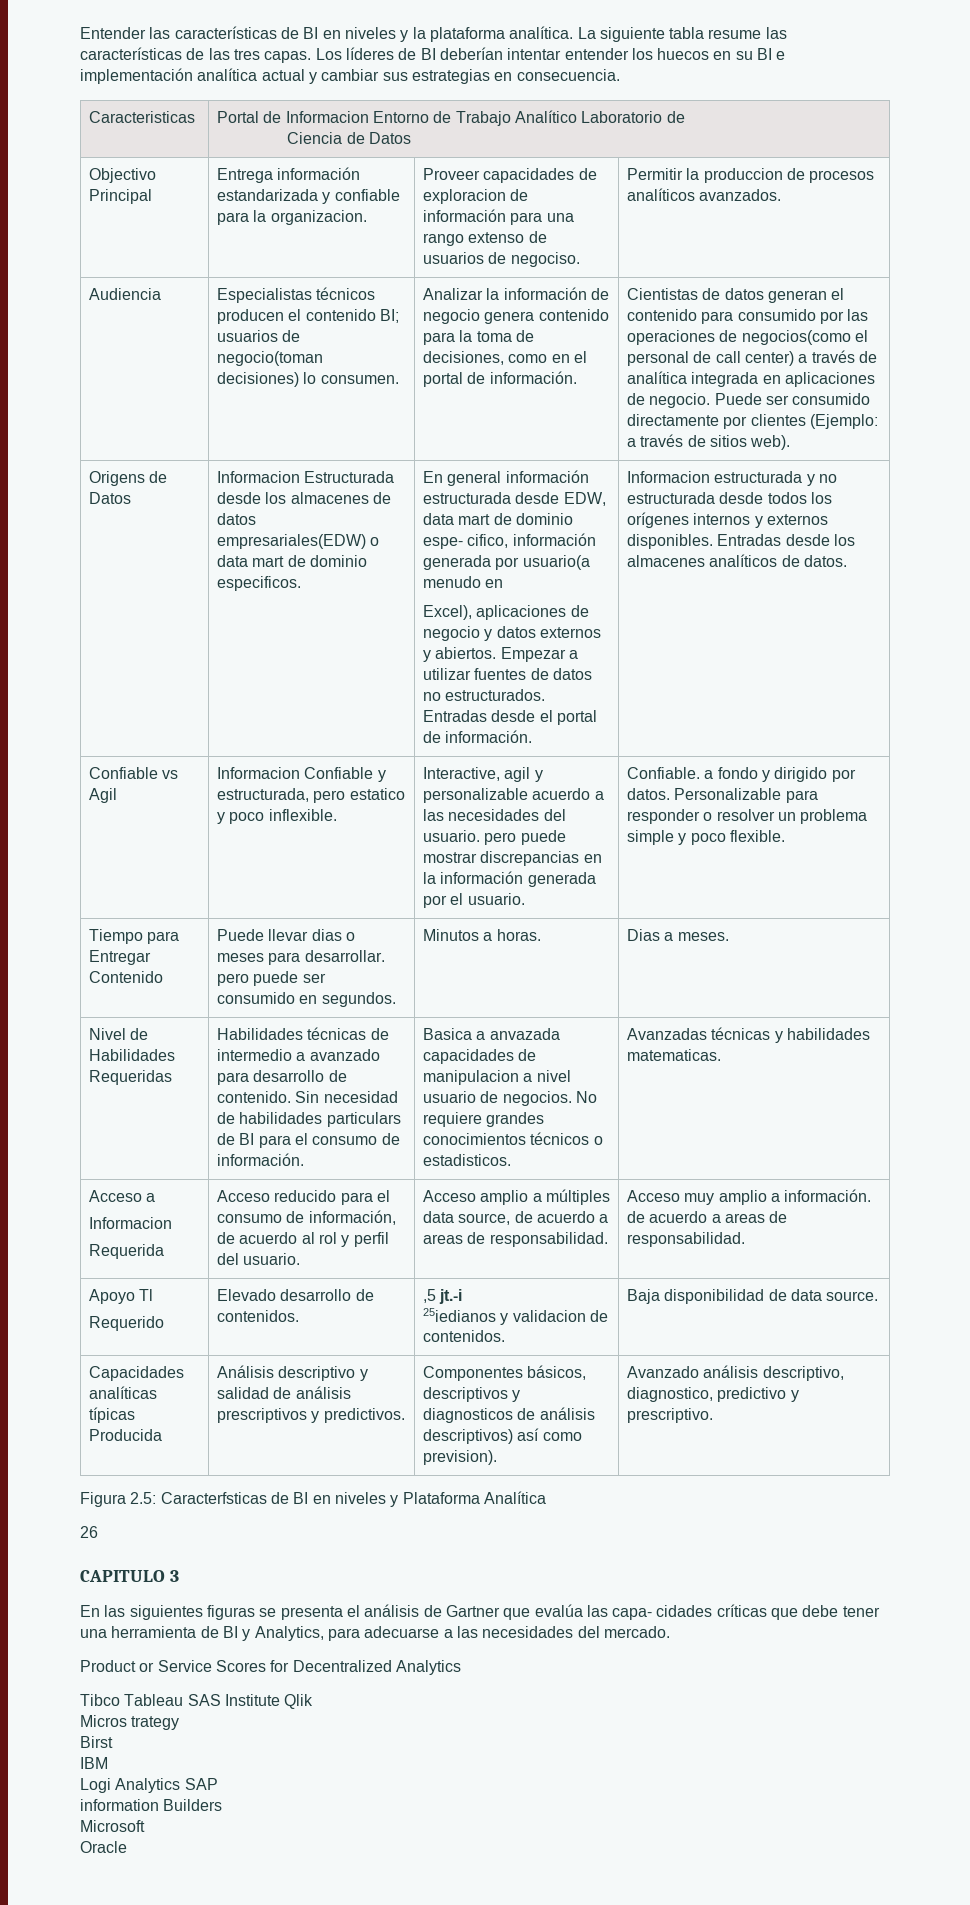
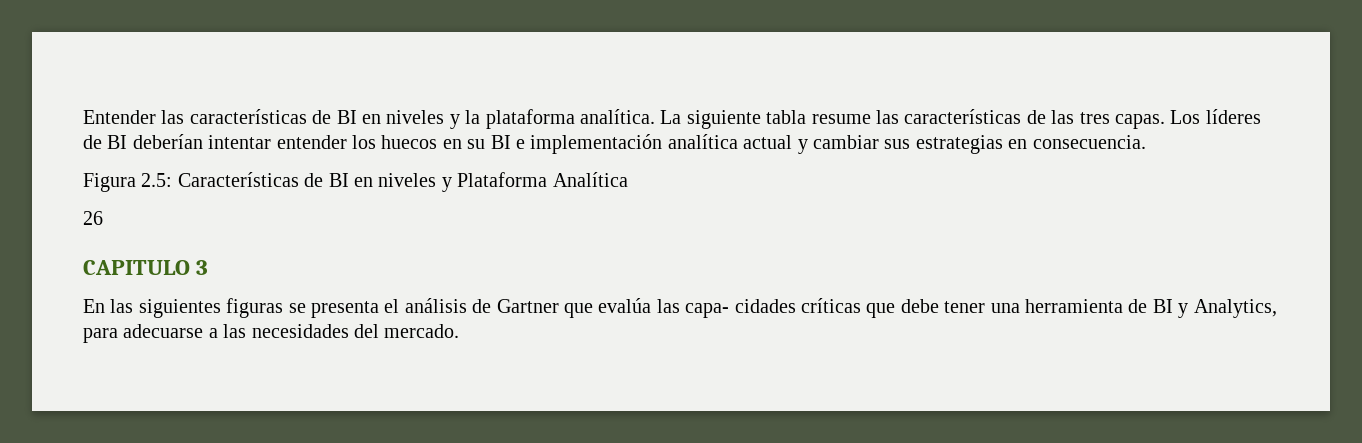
[88,111,195,123] [216,110,685,126] [287,132,412,144] [88,168,156,183] [88,189,152,204] [216,167,361,183] [216,189,400,204] [216,210,367,225] [422,168,597,183] [422,189,529,204] [422,209,574,225] [422,231,547,246] [422,252,580,267] [626,168,875,183] [626,188,782,201] [88,288,161,300] [216,287,376,303] [216,309,399,324] [216,330,301,342] [216,351,323,366] [216,372,399,387] [422,287,609,300] [422,309,609,324] [422,330,534,345] [422,351,587,365] [422,371,577,387] [626,288,845,303] [626,309,869,324] [626,330,868,345] [626,350,877,366] [626,371,875,387] [626,393,871,408] [626,414,878,429] [626,434,791,450] [88,471,168,486] [88,492,131,504] [216,471,395,483] [216,492,391,504] [216,513,256,525] [216,534,380,549] [216,555,367,567] [216,576,301,591] [422,470,589,486] [422,492,606,506] [422,513,573,525] [422,533,596,549] [422,555,590,570] [422,576,504,588] [422,605,589,620] [422,626,601,641] [422,647,578,662] [422,668,592,680] [422,689,546,701] [422,710,597,725] [422,730,533,743] [626,471,837,486] [626,492,832,504] [626,512,828,528] [626,534,855,549] [626,554,847,567] [88,767,179,779] [88,788,117,803] [216,767,386,782] [216,788,405,803] [216,809,337,824] [422,767,543,782] [422,788,604,803] [422,809,566,821] [422,830,566,845] [422,851,602,866] [422,871,596,887] [422,893,525,908] [626,767,856,782] [626,788,818,803] [626,809,868,824] [626,830,785,845] [88,929,180,944] [88,950,151,965] [88,971,163,983] [216,929,355,941] [216,950,385,965] [216,971,326,986] [216,992,396,1007] [422,929,541,941] [626,929,729,941] [88,1028,149,1040] [88,1049,175,1061] [88,1070,172,1085] [216,1027,389,1040] [216,1049,380,1061] [216,1070,347,1085] [216,1091,398,1103] [216,1112,401,1127] [216,1133,400,1148] [216,1153,304,1166] [422,1028,560,1040] [422,1049,537,1064] [422,1070,571,1085] [422,1091,597,1106] [422,1112,545,1127] [422,1132,603,1145] [422,1154,511,1166] [626,1027,870,1043] [626,1049,721,1061] [88,1190,156,1202] [88,1217,172,1229] [88,1244,164,1259] [216,1190,390,1205] [216,1210,396,1225] [216,1232,389,1247] [216,1253,301,1265] [422,1189,610,1205] [422,1211,609,1225] [422,1232,608,1247] [626,1189,872,1205] [626,1211,788,1223] [626,1232,745,1247] [88,1289,154,1304] [88,1316,164,1331] [216,1289,374,1301] [216,1310,299,1322] [422,1289,463,1304] [422,1308,608,1325] [422,1330,505,1342] [626,1289,879,1304] [88,1366,184,1381] [88,1386,157,1399] [88,1407,135,1423] [88,1429,162,1441] [216,1365,368,1381] [216,1386,351,1399] [216,1408,405,1423] [422,1365,587,1381] [422,1387,521,1402] [422,1407,595,1423] [422,1428,582,1444] [422,1450,497,1465] [626,1365,844,1381] [626,1387,799,1402] [626,1408,713,1423] // Caracteristicas | Portal de Informacion Entorno de Trabajo Analítico Laboratorio de // Ciencia de Datos // Objectivo Principal | Entrega información estandarizada y confiable para la organizacion. | Proveer capacidades de exploracion de información para una rango extenso de usuarios de negociso. | Permitir la produccion de procesos analíticos avanzados. // Audiencia | Especialistas técnicos producen el contenido BI; usuarios de negocio(toman decisiones) lo consumen. | Analizar la información de negocio genera contenido para la toma de decisiones, como en el portal de información. | Cientistas de datos generan el contenido para consumido por las operaciones de negocios(como el personal de call center) a través de analítica integrada en aplicaciones de negocio. Puede ser consumido directamente por clientes (Ejemplo: a través de sitios web). // Origens de Datos | Informacion Estructurada desde los almacenes de datos empresariales(EDW) o data mart de dominio especificos. | En general información estructurada desde EDW, data mart de dominio espe- cifico, información generada por usuario(a menudo en // Excel), aplicaciones de negocio y datos externos y abiertos. Empezar a utilizar fuentes de datos no estructurados. Entradas desde el portal de información. | Informacion estructurada y no estructurada desde todos los orígenes internos y externos disponibles. Entradas desde los almacenes analíticos de datos. // Confiable vs Agil | Informacion Confiable y estructurada, pero estatico y poco inflexible. | Interactive, agil y personalizable acuerdo a las necesidades del usuario. pero puede mostrar discrepancias en la información generada por el usuario. | Confiable. a fondo y dirigido por datos. Personalizable para responder o resolver un problema simple y poco flexible. // Tiempo para Entregar Contenido | Puede llevar dias o meses para desarrollar. pero puede ser consumido en segundos. | Minutos a horas. | Dias a meses. // Nivel de Habilidades Requeridas | Habilidades técnicas de intermedio a avanzado para desarrollo de contenido. Sin necesidad de habilidades particulars de BI para el consumo de información. | Basica a anvazada capacidades de manipulacion a nivel usuario de negocios. No requiere grandes conocimientos técnicos o estadisticos. | Avanzadas técnicas y habilidades matematicas. // Acceso a // Informacion // Requerida | Acceso reducido para el consumo de información, de acuerdo al rol y perfil del usuario. | Acceso amplio a múltiples data source, de acuerdo a areas de responsabilidad. | Acceso muy amplio a información. de acuerdo a areas de responsabilidad. // Apoyo Tl // Requerido | Elevado desarrollo de contenidos. | ,5 jt.-i // 25iedianos y validacion de contenidos. | Baja disponibilidad de data source. // Capacidades analíticas típicas Producida | Análisis descriptivo y salidad de análisis prescriptivos y predictivos. | Componentes básicos, descriptivos y diagnosticos de análisis descriptivos) así como prevision). | Avanzado análisis descriptivo, diagnostico, predictivo y prescriptivo. -> (1146, 142) none
[160,1492,267,1504] Caracterfsticas -> [177,172,299,187] Características
[80,1660,461,1675] [80,1694,314,1709] [80,1715,180,1730] [80,1736,113,1748] [80,1757,108,1769] [80,1778,218,1793] [80,1799,223,1811] [80,1820,145,1832] [80,1841,127,1853] // Product or Service Scores for Decentralized Analytics // Tibco Tableau SAS Institute Qlik // Micros trategy // Birst // IBM // Logi Analytics SAP // information Builders // Microsoft // Oracle -> (460, 331) none

